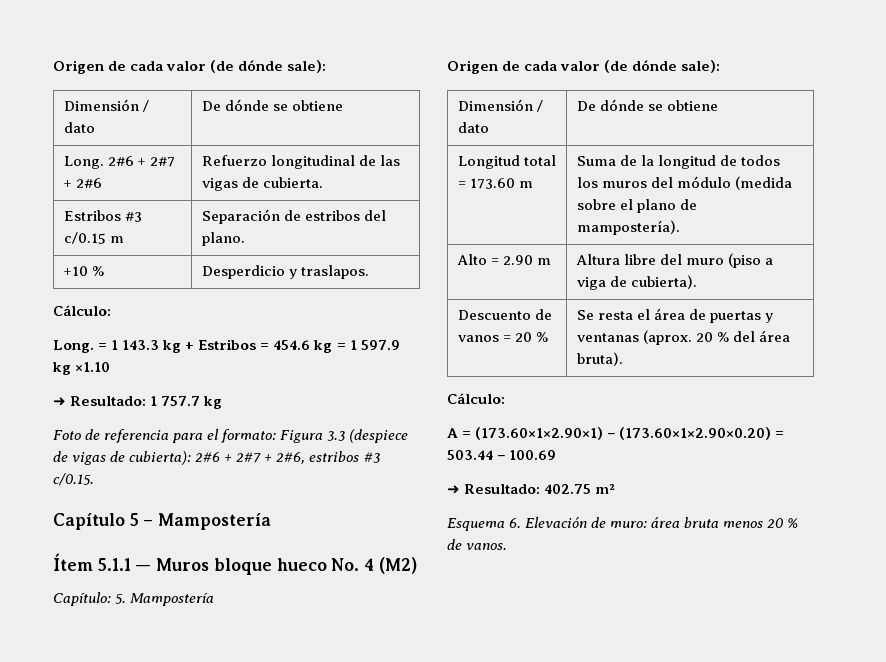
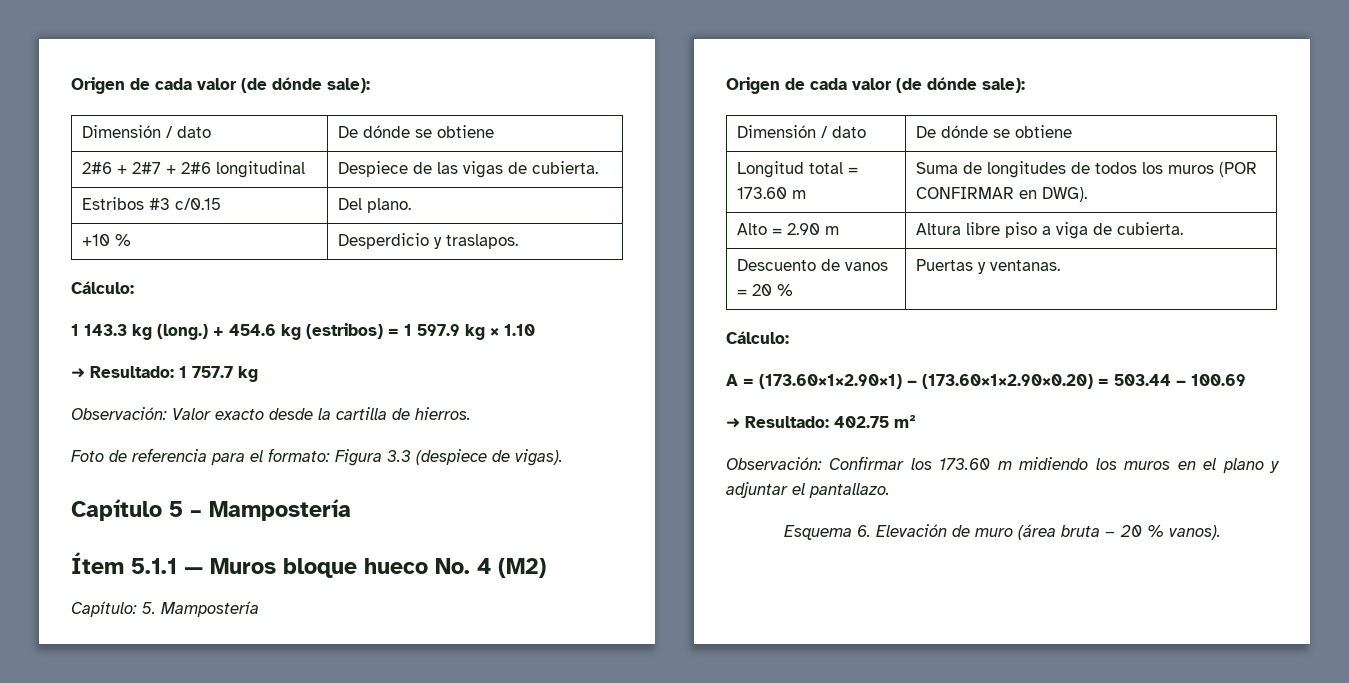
[63,156,104,169] Long. -> (494, 131) none
[201,155,355,169] | Refuerzo longitudinal -> [215,161,305,178] [337,161,408,177] longitudinal | Despiece
[109,236,124,243] [201,209,386,224] m | Separación de estribos del -> [337,198,362,210] | Del
[53,340,108,353] Long. = -> (134, 287) none
[185,339,270,350] + Estribos = -> [157,324,224,340] (long.) +
(333, 346) none -> [306,323,383,339] (estribos)
[75,362,111,372] ×1.10 -> [490,324,535,336] × 1.10
(223, 402) none -> [71,407,471,420] // Observación: Valor exacto desde la cartilla de hierros.
[72,451,380,465] [53,473,94,486] vigas de cubierta): 2#6 + 2#7 + 2#6, estribos #3 c/0.15. -> [515,449,563,466] vigas).
[640,155,716,169] la longitud -> [986,161,1066,178] longitudes
[650,176,792,190] [576,199,697,213] [576,220,680,235] del módulo (medida sobre el plano de mampostería). -> [1218,162,1257,177] [915,187,1087,202] (POR CONFIRMAR en DWG).
[659,253,761,268] del muro (piso -> [1004,222,1037,238] piso
[630,275,697,289] cubierta). -> [1116,222,1183,235] cubierta.
[576,308,773,323] [576,330,790,345] [576,352,623,366] Se resta el área de puertas y ventanas (aprox. 20 % del área bruta). -> [915,259,1060,274] Puertas y ventanas.
[447,517,799,531] [447,539,508,550] Esquema 6. Elevación de muro: área bruta menos 20 % de vanos. -> [726,456,1280,473] [726,482,890,498] [783,524,1221,540] Observación: Confirmar los 173.60 m midiendo los muros en el plano y adjuntar el pantallazo. // Esquema 6. Elevación de muro (área bruta − 20 % vanos).

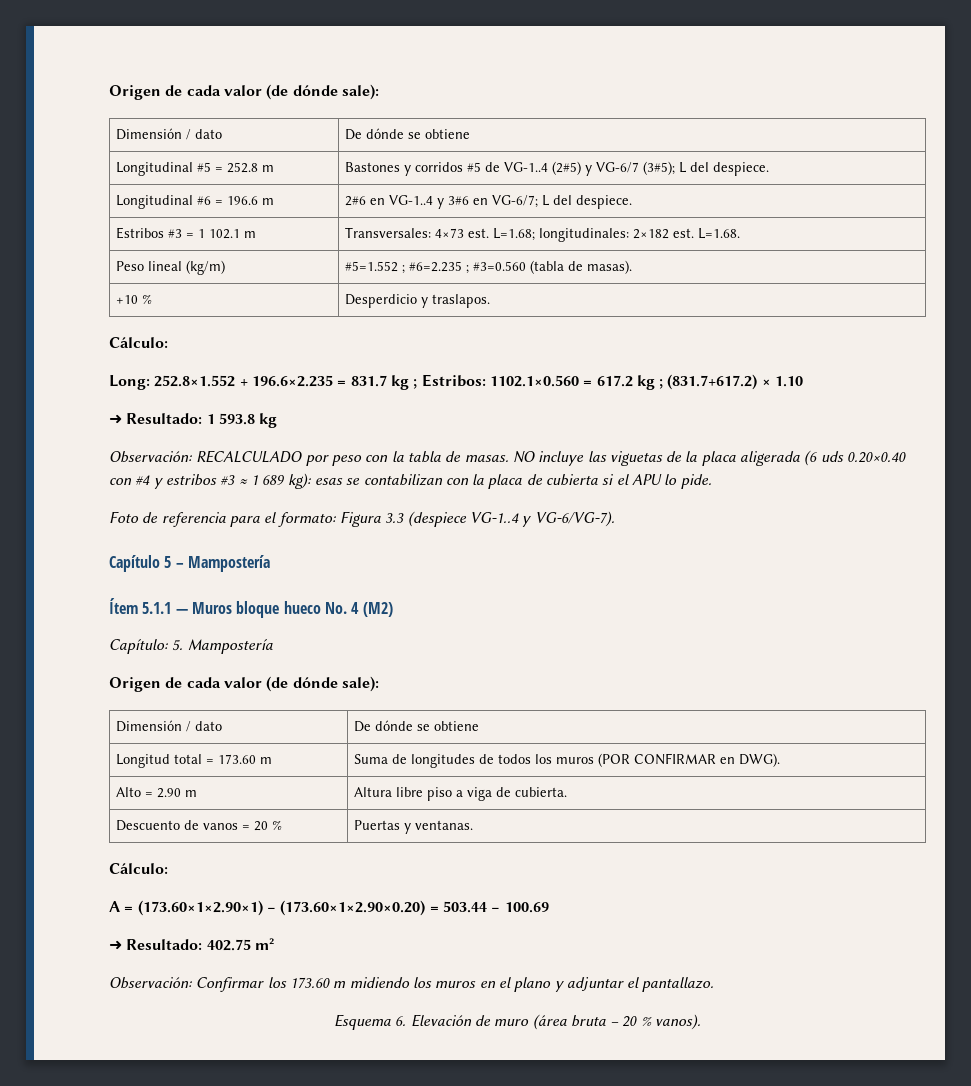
[81,161,305,178] [337,161,598,178] [81,197,221,210] [337,198,411,213] 2#6 + 2#7 + 2#6 longitudinal | Despiece de las vigas de cubierta. // Estribos #3 c/0.15 | Del plano. -> [115,162,274,176] [344,161,769,176] [115,195,274,209] [344,195,632,209] [115,227,256,239] [344,227,740,242] [115,260,225,275] [344,260,632,274] Longitudinal #5 = 252.8 m | Bastones y corridos #5 de VG-1..4 (2#5) y VG-6/7 (3#5); L del despiece. // Longitudinal #6 = 196.6 m | 2#6 en VG-1..4 y 3#6 en VG-6/7; L del despiece. // Estribos #3 = 1 102.1 m | Transversales: 4×73 est. L=1.68; longitudinales: 2×182 est. L=1.68. // Peso lineal (kg/m) | #5=1.552 ; #6=2.235 ; #3=0.560 (tabla de masas).
[71,323,485,340] 1 143.3 kg (long.) + 454.6 kg (estribos) = 1 597.9 kg -> [109,374,758,390] Long: 252.8×1.552 + 196.6×2.235 = 831.7 kg ; Estribos: 1102.1×0.560 = 617.2 kg ; (831.7+617.2)
[192,366,233,378] 757.7 -> [218,413,255,425] 593.8
[172,407,471,420] Valor exacto desde la cartilla de hierros. -> [196,450,907,466] [109,473,712,489] RECALCULADO por peso con la tabla de masas. NO incluye las viguetas de la placa aligerada (6 uds 0.20×0.40 con #4 y estribos #3 ≈ 1 689 kg): esas se contabilizan con la placa de cubierta si el APU lo pide.
[492,449,563,466] de vigas). -> [469,511,615,527] VG-1..4 y VG-6/VG-7).

